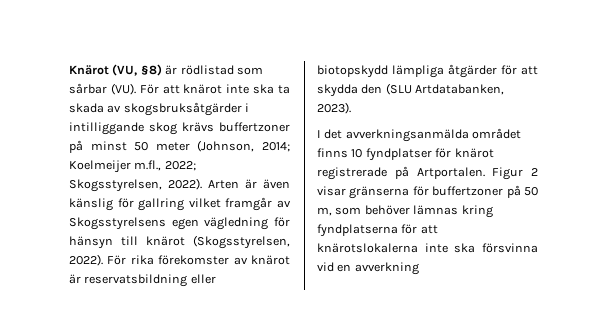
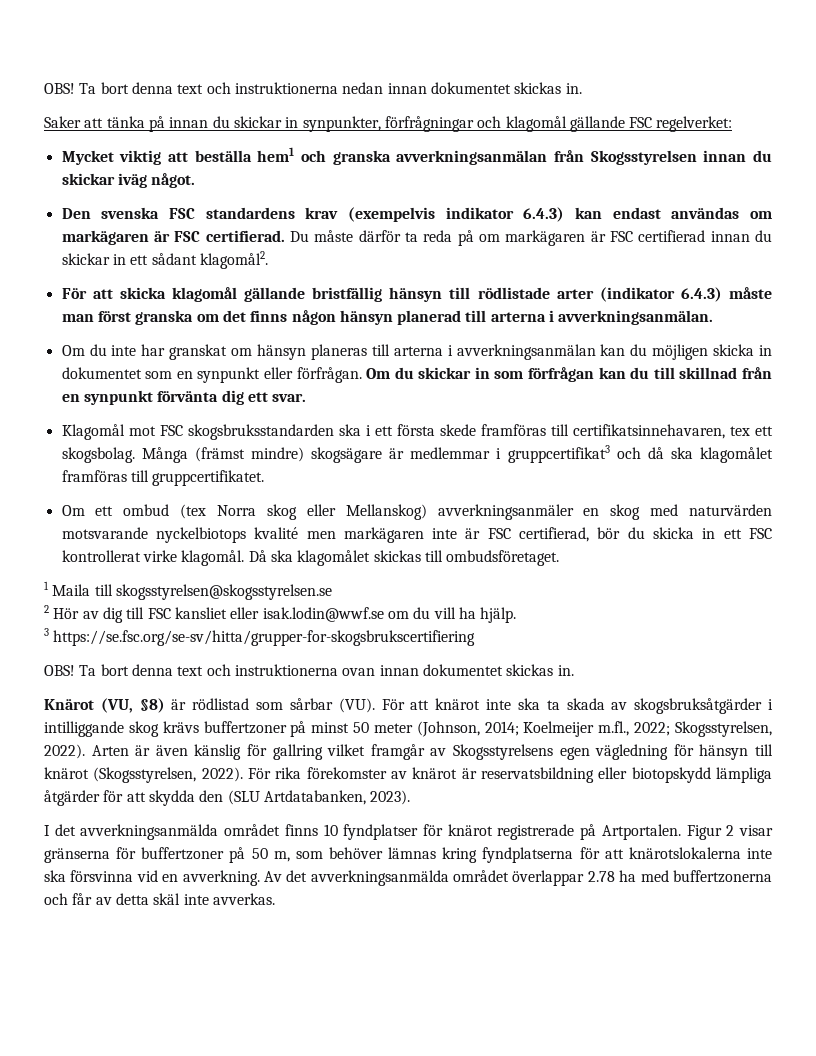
(69, 70) none -> [44,82,582,94] [44,116,733,132] [61,147,772,165] [61,173,196,188] [61,207,772,222] [61,230,772,246] [61,251,268,269] [61,287,773,302] [61,310,714,325] [61,344,772,360] [61,367,772,383] [61,390,307,405] [61,424,774,440] [61,445,774,463] [61,470,265,486] [61,504,772,520] [61,527,772,543] [61,550,560,566] [44,581,332,600] [44,605,517,623] [44,628,476,646] [44,664,574,676] OBS! Ta bort denna text och instruktionerna nedan innan dokumentet skickas in. // Saker att tänka på innan du skickar in synpunkter, förfrågningar och klagomål gällande FSC regelverket: // Mycket viktig att beställa hem1 och granska avverkningsanmälan från Skogsstyrelsen innan du skickar iväg något. // Den svenska FSC standardens krav (exempelvis indikator 6.4.3) kan endast användas om markägaren är FSC certifierad. Du måste därför ta reda på om markägaren är FSC certifierad innan du skickar in ett sådant klagomål2. // För att skicka klagomål gällande bristfällig hänsyn till rödlistade arter (indikator 6.4.3) måste man först granska om det finns någon hänsyn planerad till arterna i avverkningsanmälan. // Om du inte har granskat om hänsyn planeras till arterna i avverkningsanmälan kan du möjligen skicka in dokumentet som en synpunkt eller förfrågan. Om du skickar in som förfrågan kan du till skillnad från en synpunkt förvänta dig ett svar. // Klagomål mot FSC skogsbruksstandarden ska i ett första skede framföras till certifikatsinnehavaren, tex ett skogsbolag. Många (främst mindre) skogsägare är medlemmar i gruppcertifikat3 och då ska klagomålet framföras till gruppcertifikatet. // Om ett ombud (tex Norra skog eller Mellanskog) avverkningsanmäler en skog med naturvärden motsvarande nyckelbiotops kvalité men markägaren inte är FSC certifierad, bör du skicka in ett FSC kontrollerat virke klagomål. Då ska klagomålet skickas till ombudsföretaget. // 1 Maila till skogsstyrelsen@skogsstyrelsen.se // 2 Hör av dig till FSC kansliet eller isak.lodin@wwf.se om du vill ha hjälp. // 3 https://se.fsc.org/se-sv/hitta/grupper-for-skogsbrukscertifiering // OBS! Ta bort denna text och instruktionerna ovan innan dokumentet skickas in. //
[354,262,419,275] avverkning -> [182,870,772,886] [44,893,275,905] avverkning. Av det avverkningsanmälda området överlappar 2.78 ha med buffertzonerna och får av detta skäl inte avverkas.

